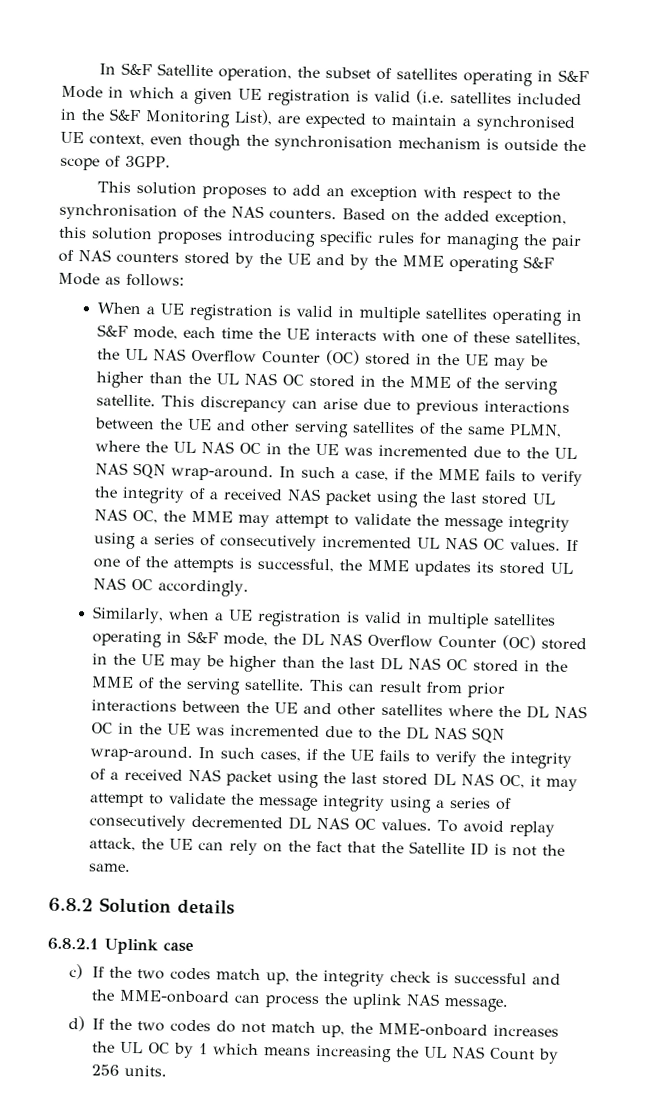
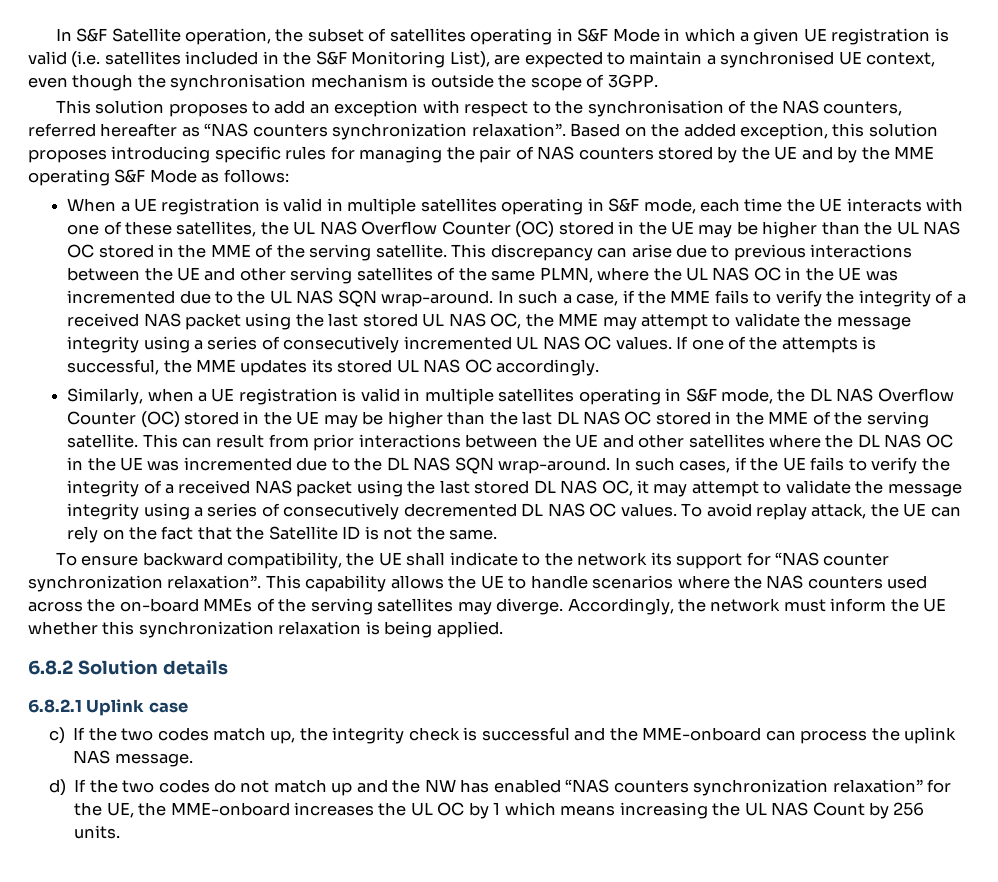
[269,209,337,221] counters. -> [823,101,903,116] [28,123,566,140] counters, referred hereafter as “NAS counters synchronization relaxation”.
(132, 867) none -> [55,552,890,569] [28,575,928,592] [28,598,947,615] [28,621,503,638] // To ensure backward compatibility, the UE shall indicate to the network its support for “NAS counter synchronization relaxation”. This capability allows the UE to handle scenarios where the NAS counters used across the on-board MMEs of the serving satellites may diverge. Accordingly, the network must inform the UE whether this synchronization relaxation is being applied.
[321,1025,346,1038] up, -> [331,779,951,796] [74,802,134,818] up and the NW has enabled “NAS counters synchronization relaxation” for the UE,

